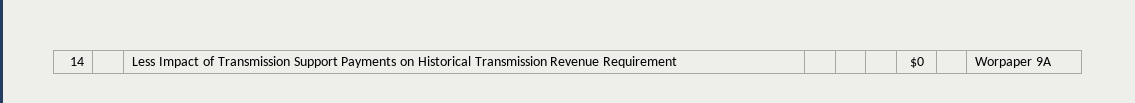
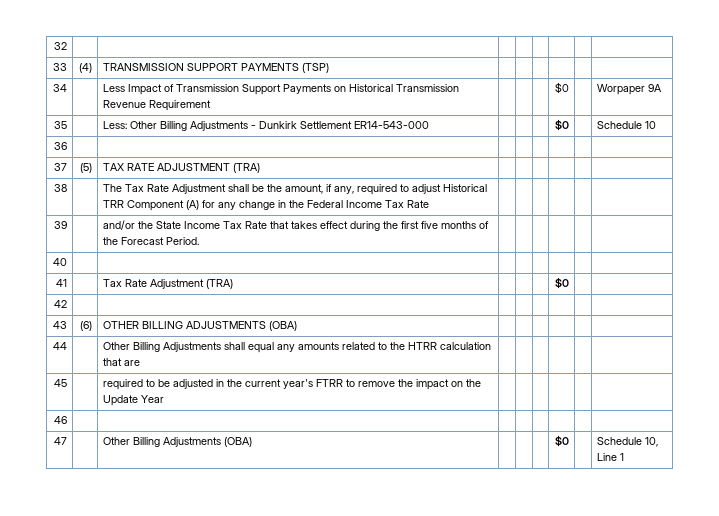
[69,57,84,66] 14 -> [54,42,68,50] [53,63,68,71] [79,63,93,73] [102,63,329,73] [53,84,68,92] 32 | | | | | | | | // 33 | (4) | TRANSMISSION SUPPORT PAYMENTS (TSP) | | | | | | // 34
(1053, 61) none -> [54,121,68,129] [102,121,429,131] [554,119,569,131] [596,121,656,129] [54,142,68,150] [54,163,68,171] [80,163,93,173] [102,163,260,173] [54,184,68,192] [102,184,487,195] [102,200,429,211] [54,221,68,229] [102,220,489,231] [102,237,199,245] [53,258,68,266] [56,279,68,287] [102,279,233,289] [554,277,569,289] [54,300,68,308] [53,321,68,329] [80,321,93,331] [102,321,297,331] [53,342,68,350] [102,342,491,353] [102,358,140,366] [54,379,68,387] [102,379,481,390] [102,395,164,406] [54,416,68,424] [54,437,68,445] [102,437,252,447] [554,435,569,447] [596,437,658,447] [596,453,624,461] // 35 | | Less: Other Billing Adjustments - Dunkirk Settlement ER14-543-000 | | | | $0 | | Schedule 10 // 36 | | | | | | | | // 37 | (5) | TAX RATE ADJUSTMENT (TRA) | | | | | | // 38 | | The Tax Rate Adjustment shall be the amount, if any, required to adjust Historical TRR Component (A) for any change in the Federal Income Tax Rate | | | | | | // 39 | | and/or the State Income Tax Rate that takes effect during the first five months of the Forecast Period. | | | | | | // 40 | | | | | | | | // 41 | | Tax Rate Adjustment (TRA) | | | | $0 | | // 42 | | | | | | | | // 43 | (6) | OTHER BILLING ADJUSTMENTS (OBA) | | | | | | // 44 | | Other Billing Adjustments shall equal any amounts related to the HTRR calculation that are | | | | | | // 45 | | required to be adjusted in the current year's FTRR to remove the impact on the Update Year | | | | | | // 46 | | | | | | | | // 47 | | Other Billing Adjustments (OBA) | | | | $0 | | Schedule 10, Line 1

